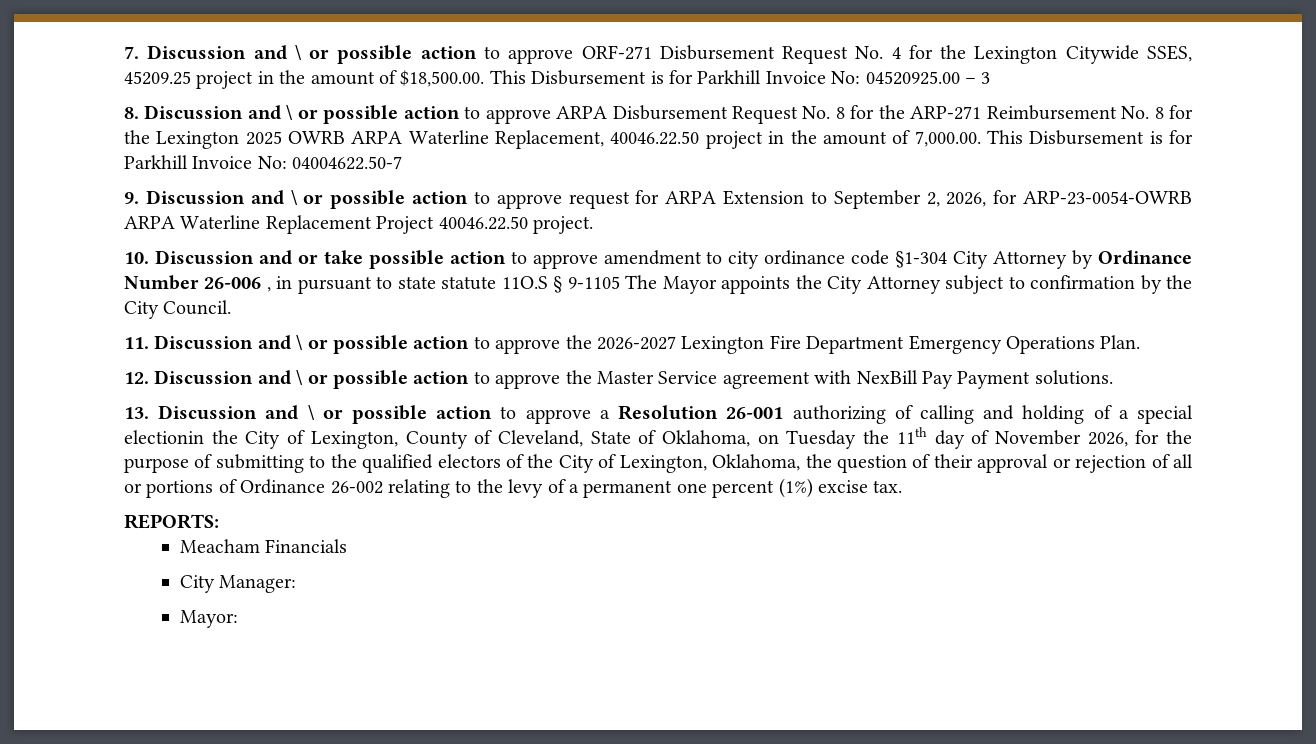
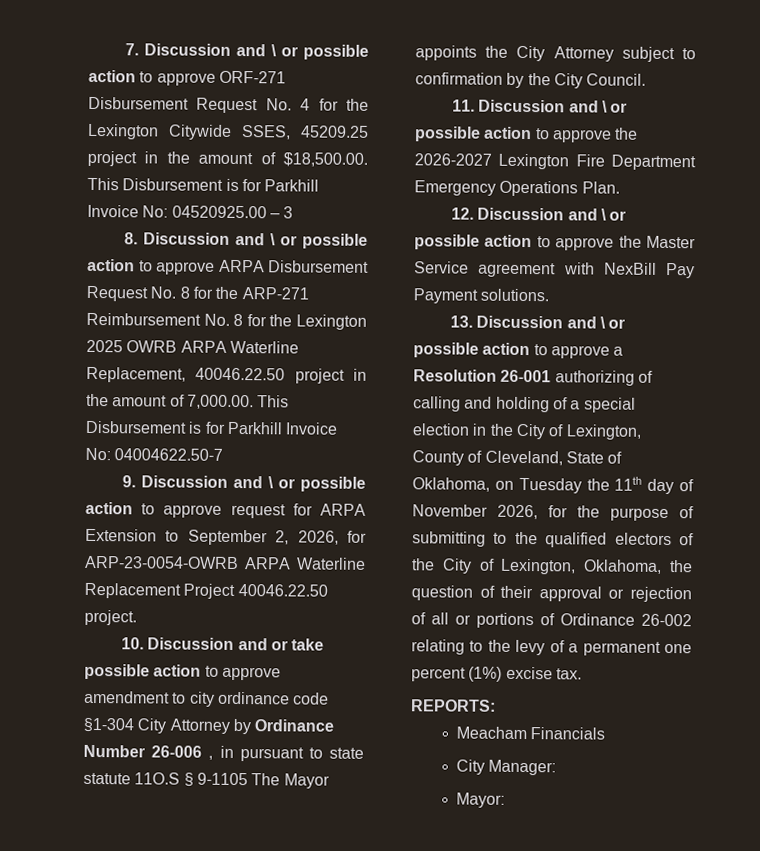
[124,430,204,444] electionin -> [412,423,488,436] election in

